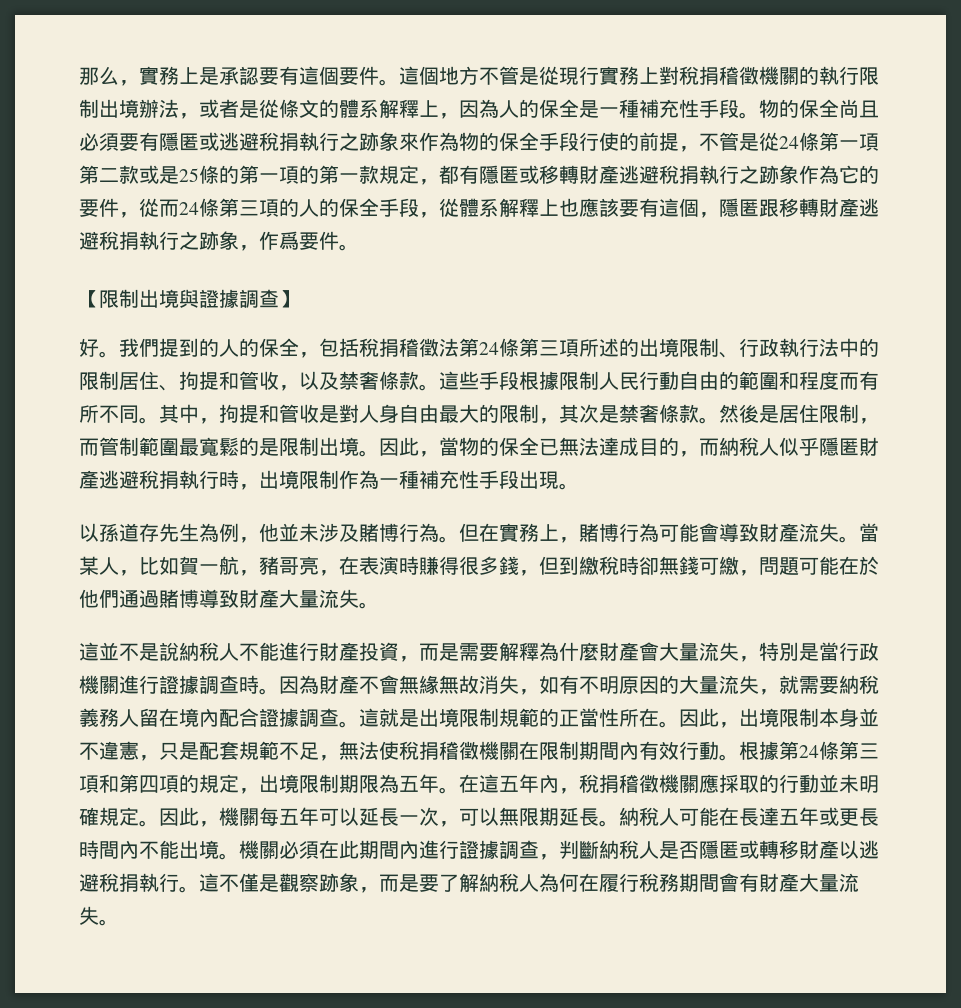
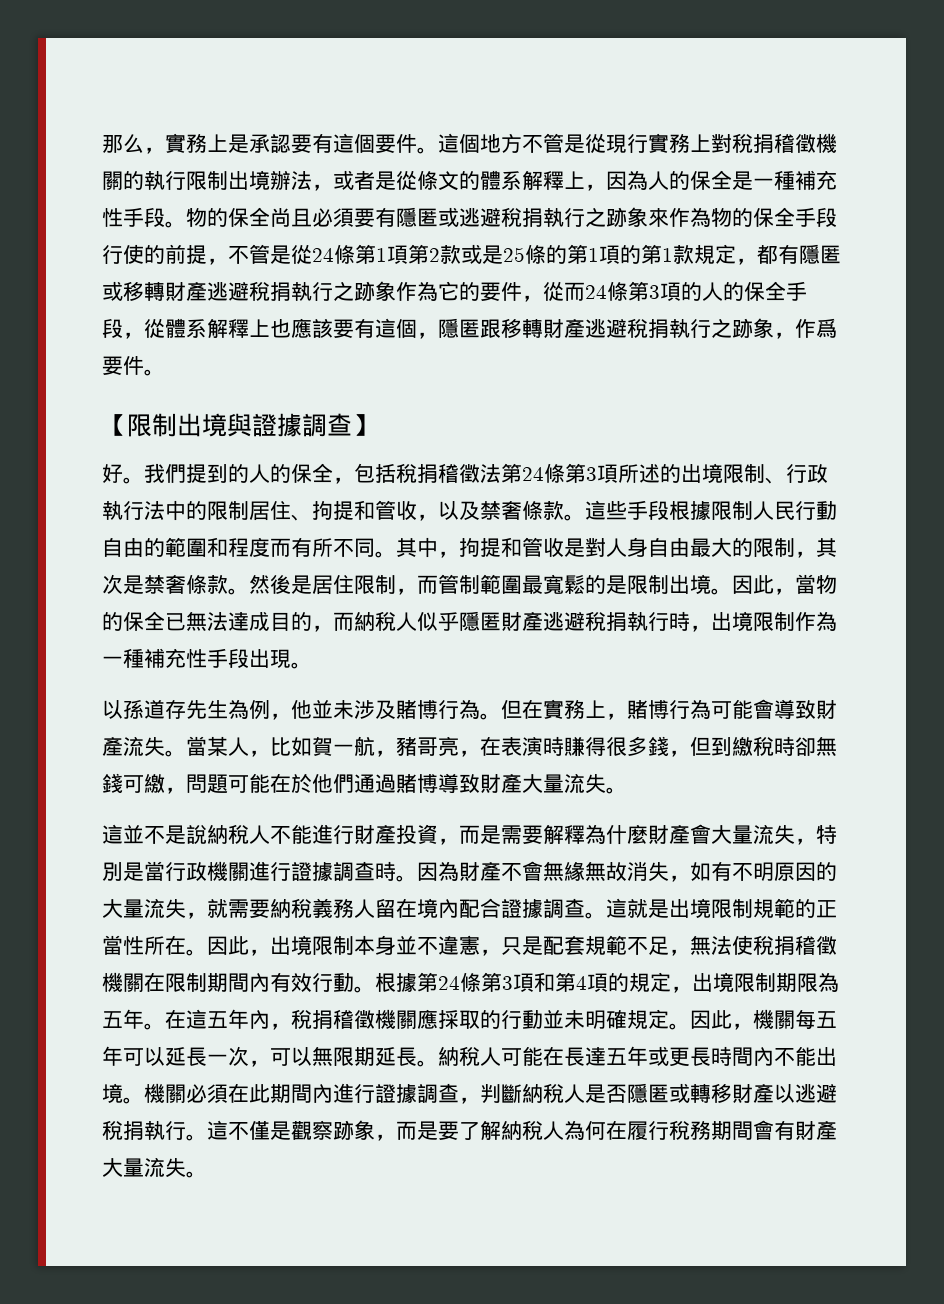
[839,133,879,151] [79,165,119,184] 一項第二 -> [376,244,440,264] 1項第2
[259,165,359,184] 一項的第一 -> [588,244,673,264] 1項的第1
[239,200,259,216] 三 -> [649,285,660,299] 3
[539,340,559,356] 三 -> [586,467,597,481] 3
[859,743,879,759] [79,774,159,793] 三項和第四 -> [502,972,587,992] 3項和第4

